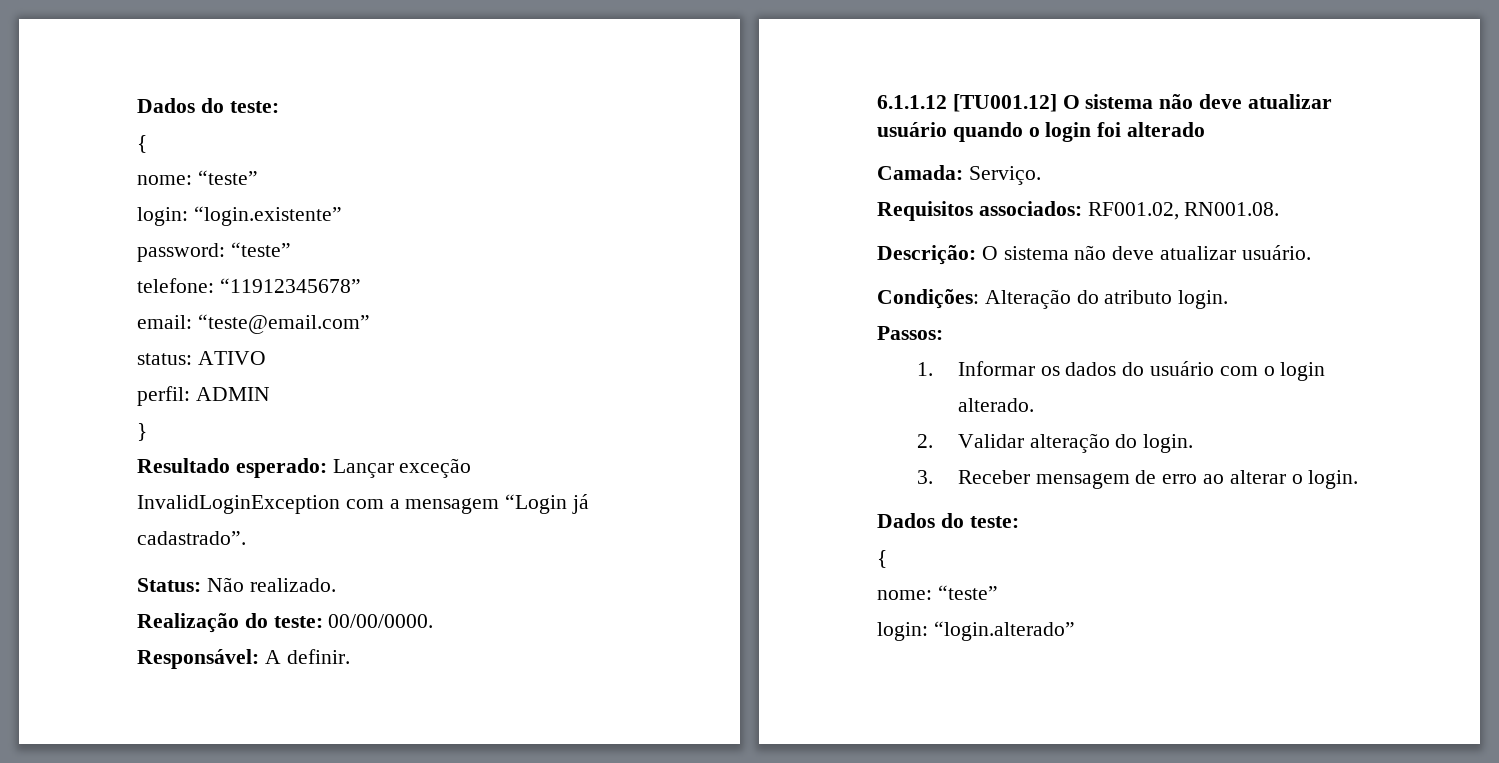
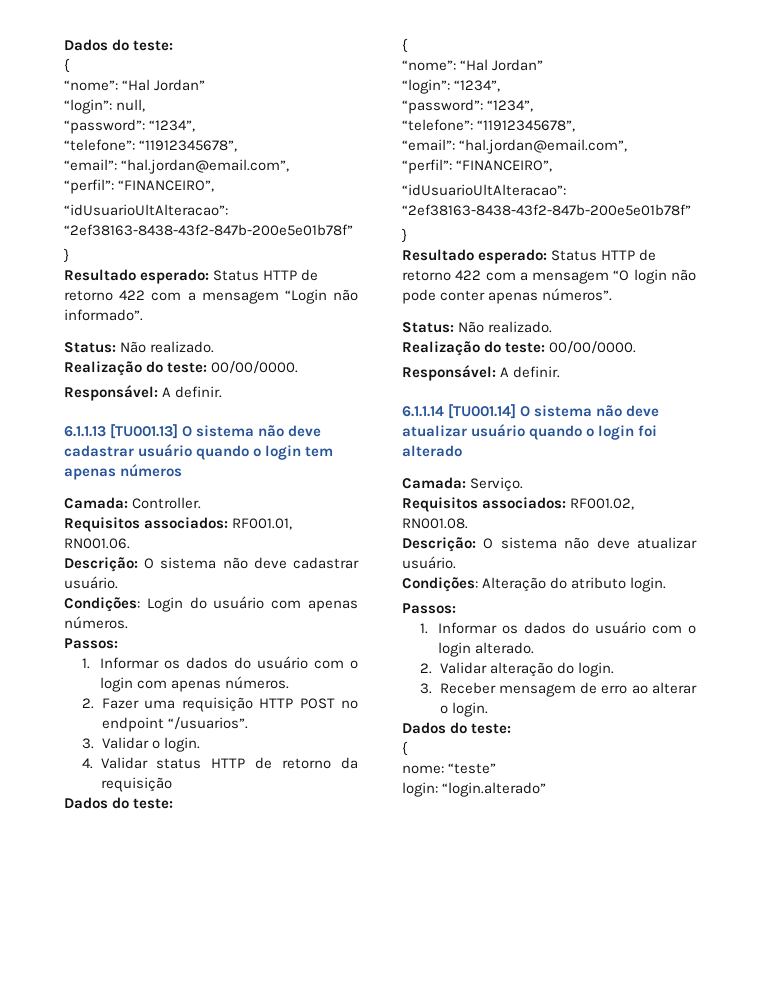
[137,98,279,113] [137,135,147,153] [137,170,258,185] [137,206,342,226] [137,242,291,262] [137,278,361,293] [137,314,370,334] [137,351,266,365] [137,386,270,406] [137,423,147,441] [137,458,472,478] [137,495,340,514] Dados do teste: // { // nome: “teste” // login: “login.existente” // password: “teste” // telefone: “11912345678” // email: “teste@email.com” // status: ATIVO // perfil: ADMIN // } // Resultado esperado: Lançar exceção InvalidLoginException -> [64,39,174,51] [64,58,70,73] [64,79,206,91] [64,99,146,114] [64,119,196,134] [64,139,238,152] [64,159,290,174] [64,179,215,194] [64,204,228,216] [64,224,353,236] [64,248,69,263] [64,269,319,284] [64,290,146,301] Dados do teste: // { // “nome”: “Hal Jordan” // “login”: null, // “password”: “1234”, // “telefone”: “11912345678”, // “email”: “hal.jordan@email.com”, // “perfil”: “FINANCEIRO”, // “idUsuarioUltAlteracao”: “2ef38163-8438-43f2-847b-200e5e01b78f” // } // Resultado esperado: Status HTTP de retorno 422
[572,494,590,514] [137,531,246,545] já cadastrado”. -> [333,289,358,301] [64,309,143,321] não informado”.
[877,94,1057,112] 6.1.1.12 [TU001.12] -> [64,424,322,439] [64,444,334,460] [64,464,183,480] [64,497,202,509] [64,517,293,532] [64,538,130,549] [64,557,359,572] [64,576,118,589] [64,596,358,612] [64,616,128,629] [64,638,118,649] [82,656,358,669] [100,676,290,692] [82,697,358,712] [101,717,248,732] [82,737,200,752] [82,757,358,769] [100,777,172,792] [64,797,174,809] [402,38,408,53] [402,59,544,71] [402,79,501,94] [402,99,534,114] [402,119,576,132] [402,139,628,154] [402,159,553,174] [402,184,566,196] [402,204,691,216] [402,228,407,243] [402,249,657,264] [402,269,696,284] [402,288,613,304] [402,321,553,333] [402,341,637,356] [402,365,561,381] [402,404,517,419] 6.1.1.13 [TU001.13] O sistema não deve cadastrar usuário quando o login tem apenas números // Camada: Controller. // Requisitos associados: RF001.01, RN001.06. // Descrição: O sistema não deve cadastrar usuário. // Condições: Login do usuário com apenas números. // Passos: // 1. Informar os dados do usuário com o login com apenas números. // 2. Fazer uma requisição HTTP POST no endpoint “/usuarios”. // 3. Validar o login. // 4. Validar status HTTP de retorno da requisição // Dados do teste: // { // “nome”: “Hal Jordan” // “login”: “1234”, // “password”: “1234”, // “telefone”: “11912345678”, // “email”: “hal.jordan@email.com”, // “perfil”: “FINANCEIRO”, // “idUsuarioUltAlteracao”: “2ef38163-8438-43f2-847b-200e5e01b78f” // } // Resultado esperado: Status HTTP de retorno 422 com a mensagem “O login não pode conter apenas números”. // Status: Não realizado. // Realização do teste: 00/00/0000. // Responsável: A definir. // 6.1.1.14 [TU001.14]

